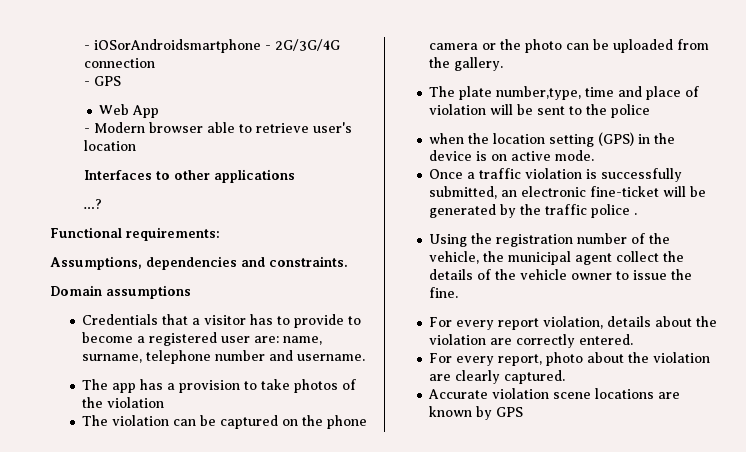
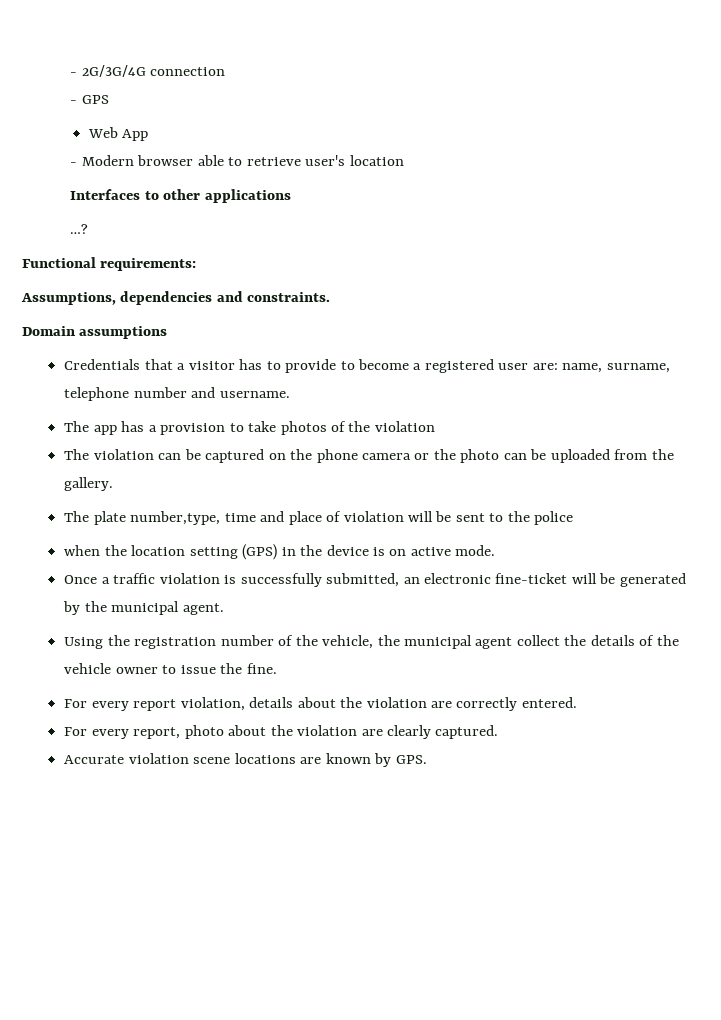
[83,39,271,53] - iOSorAndroidsmartphone - -> [70,72,78,76] -
[545,204,638,218] traffic police . -> [111,601,224,615] municipal agent.
[496,407,524,417] GPS -> [395,755,427,764] GPS.

